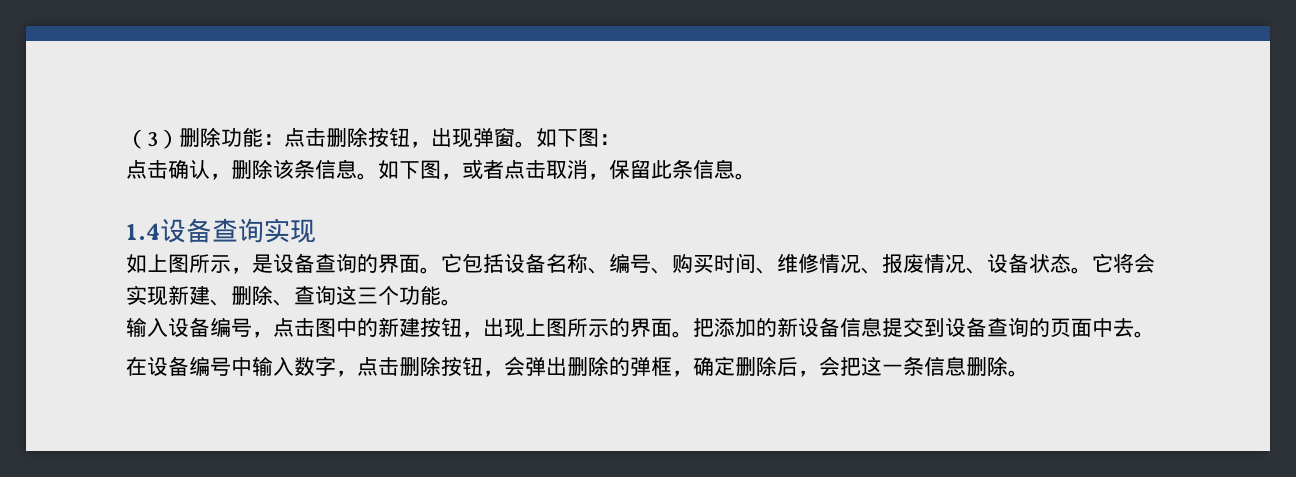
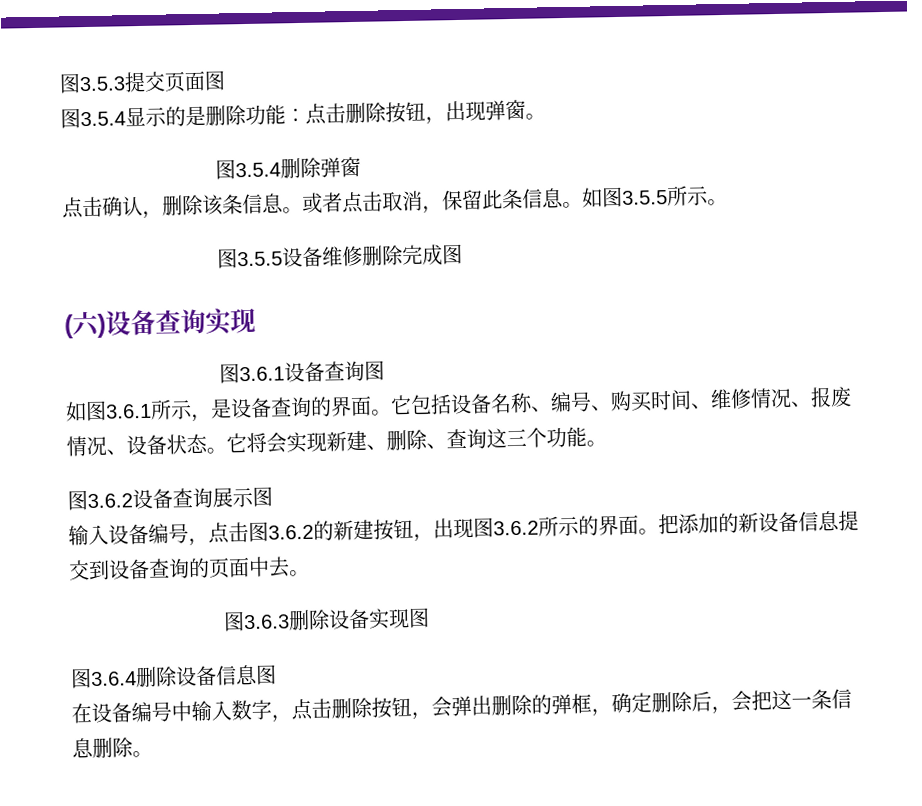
[126,129,179,149] （3） -> [59,70,226,94] [60,105,206,129] 图3.5.3提交页面图 // 图3.5.4显示的是
[536,128,620,147] 如下图： -> [215,156,362,180] // 图3.5.4删除弹窗
[378,160,462,180] 如下图， -> (303, 210) none
[126,223,160,240] // 1.4 -> [581,185,728,208] [217,243,464,269] [64,310,106,339] 如图3.5.5所示。 // 图3.5.5设备维修删除完成图 // (六)
[126,254,189,273] // 如上图 -> [219,360,386,384] [65,400,152,422] // 图3.6.1设备查询图 // 如图3.6.1
(462, 302) none -> [67,486,273,511] // 图3.6.2设备查询展示图
[336,317,357,338] 中 -> [268,524,314,540] 3.6.2
[525,318,567,337] 上图 -> [473,517,539,538] 图3.6.2
(1155, 334) none -> [223,607,431,632] [70,664,277,689] // 图3.6.3删除设备实现图 // 图3.6.4删除设备信息图

